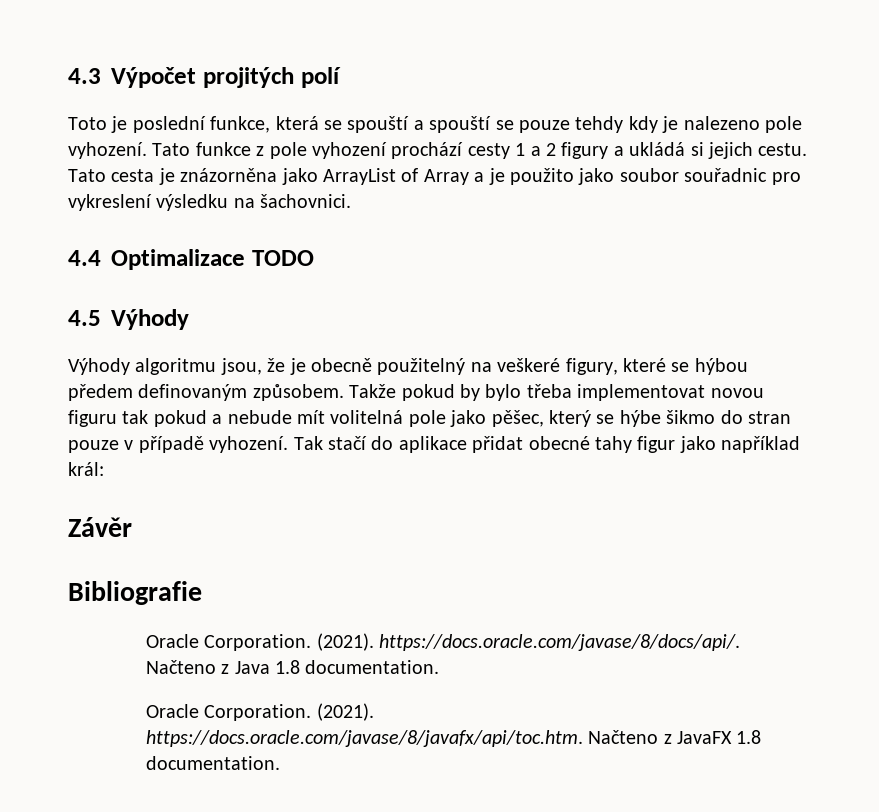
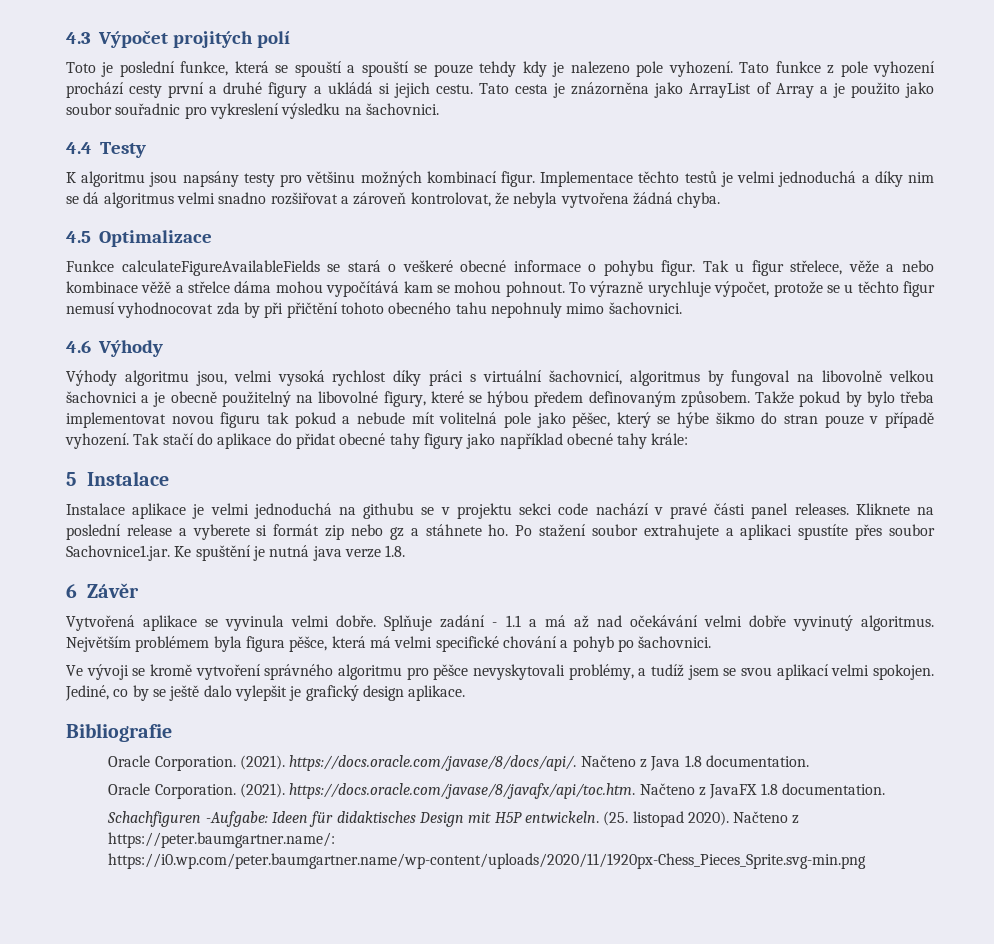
[515,143,556,156] 1 a 2 -> [168,82,263,98] první a druhé
[111,249,314,270] [68,309,189,330] [68,358,286,375] Optimalizace TODO // 4.5 Výhody // Výhody algoritmu jsou, že -> [100,142,146,158] [66,171,934,187] [66,192,721,208] [66,230,212,247] [66,260,934,276] [66,281,935,297] [66,302,682,318] [66,340,163,357] [66,370,934,386] [66,391,150,403] Testy // K algoritmu jsou napsány testy pro většinu možných kombinací figur. Implementace těchto testů je velmi jednoduchá a díky nim se dá algoritmus velmi snadno rozšiřovat a zároveň kontrolovat, že nebyla vytvořena žádná chyba. // 4.5 Optimalizace // Funkce calculateFigureAvailableFields se stará o veškeré obecné informace o pohybu figur. Tak u figur střelece, věže a nebo kombinace věžě a střelce dáma mohou vypočítává kam se mohou pohnout. To výrazně urychluje výpočet, protože se u těchto figur nemusí vyhodnocovat zda by při přičtění tohoto obecného tahu nepohnuly mimo šachovnici. // 4.6 Výhody // Výhody algoritmu jsou, velmi vysoká rychlost díky práci s virtuální šachovnicí, algoritmus by fungoval na libovolně velkou šachovnici a
[497,358,561,372] veškeré -> [318,391,379,403] libovolné
(467, 444) none -> [275,433,292,445] do
[637,436,676,453] figur -> [423,433,463,449] figury
[68,462,104,476] [68,517,132,537] král: // Závěr -> [566,433,689,449] [66,471,170,486] [66,503,935,519] [66,524,936,540] [66,545,406,561] [66,583,140,598] [66,615,934,631] [66,636,712,652] [66,664,934,680] [65,685,466,701] obecné tahy krále: // 5 Instalace // Instalace aplikace je velmi jednoduchá na githubu se v projektu sekci code nachází v pravé části panel releases. Kliknete na poslední release a vyberete si formát zip nebo gz a stáhnete ho. Po stažení soubor extrahujete a aplikaci spustíte přes soubor Sachovnice1.jar. Ke spuštění je nutná java verze 1.8. // 6 Závěr // Vytvořená aplikace se vyvinula velmi dobře. Splňuje zadání - 1.1 a má až nad očekávání velmi dobře vyvinutý algoritmus. Největším problémem byla figura pěšce, která má velmi specifické chování a pohyb po šachovnici. // Ve vývoji se kromě vytvoření správného algoritmu pro pěšce nevyskytovali problémy, a tudíž jsem se svou aplikací velmi spokojen. Jediné, co by se ještě dalo vylepšit je grafický design aplikace.
(280, 763) none -> [107,811,800,827] [108,832,336,848] [108,853,867,869] // Schachfiguren -Aufgabe: Ideen für didaktisches Design mit H5P entwickeln. (25. listopad 2020). Načteno z https://peter.baumgartner.name/: https://i0.wp.com/peter.baumgartner.name/wp-content/uploads/2020/11/1920px-Chess_Pieces_Sprite.svg-min.png

